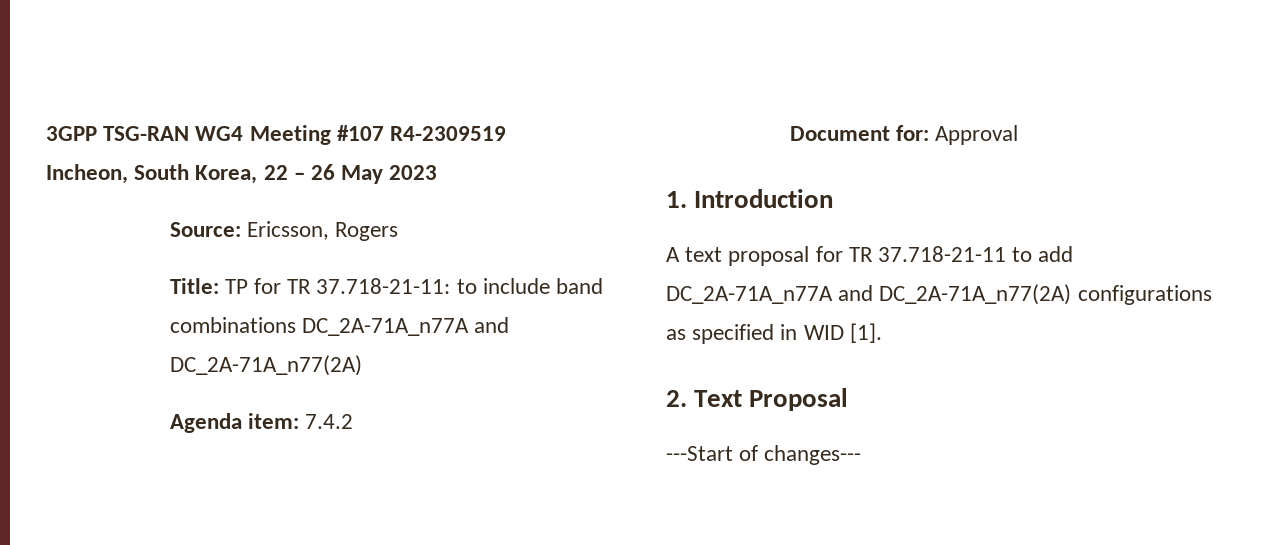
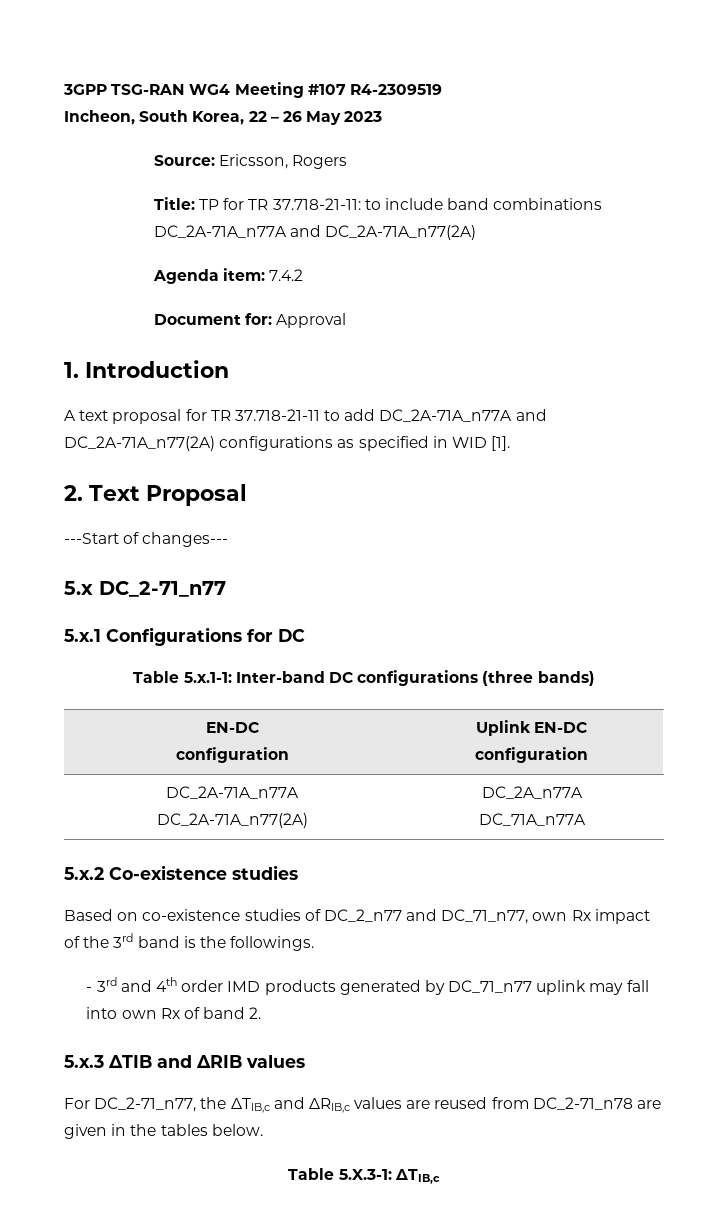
(862, 455) none -> [64,581,226,597] [64,627,305,646] [133,670,595,686] [205,722,259,733] [175,747,289,763] [475,720,588,736] [475,747,588,763] [166,786,299,799] [156,813,308,828] [481,786,583,799] [478,813,586,826] [64,865,298,880] [64,909,650,924] [64,933,315,951] [86,977,649,995] [86,1007,262,1019] [64,1055,305,1068] [64,1097,662,1113] [64,1124,263,1139] [288,1168,440,1184] // 5.x DC_2-71_n77 // 5.x.1 Configurations for DC // Table 5.x.1-1: Inter-band DC configurations (three bands) // EN-DC // configuration | Uplink EN-DC // configuration // DC_2A-71A_n77A // DC_2A-71A_n77(2A) | DC_2A_n77A // DC_71A_n77A // 5.x.2 Co-existence studies // Based on co-existence studies of DC_2_n77 and DC_71_n77, own Rx impact of the 3rd band is the followings. // - 3rd and 4th order IMD products generated by DC_71_n77 uplink may fall into own Rx of band 2. // 5.x.3 ∆TIB and ∆RIB values // For DC_2-71_n77, the ΔTIB,c and ΔRIB,c values are reused from DC_2-71_n78 are given in the tables below. // Table 5.X.3-1: ΔTIB,c

